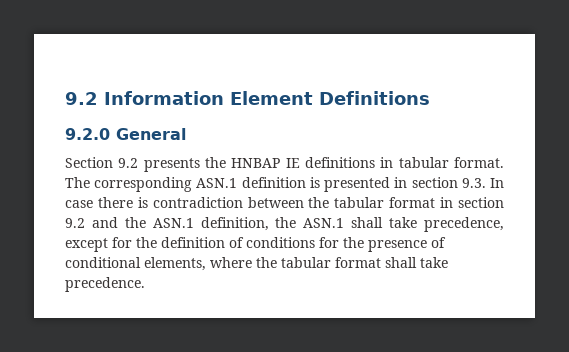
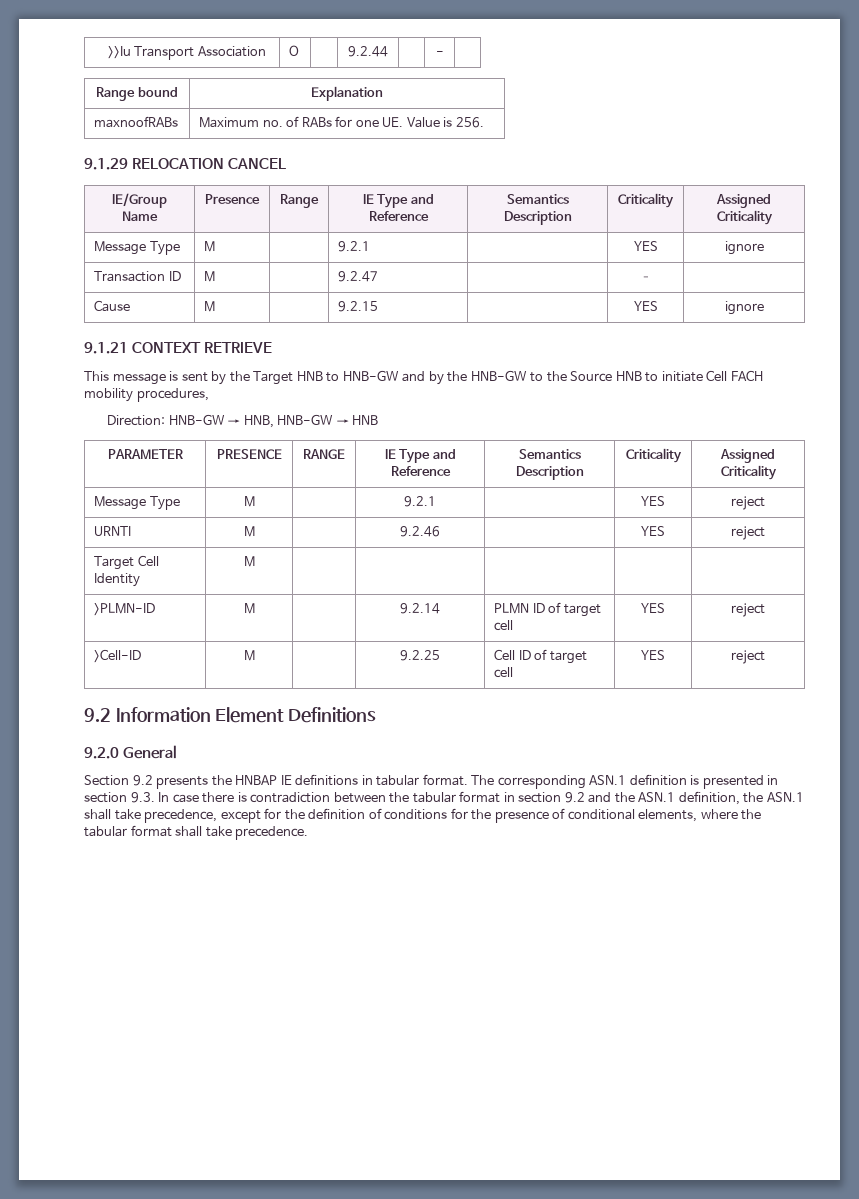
(65, 98) none -> [107,46,266,60] [289,45,300,56] [348,46,388,57] [435,51,444,56] [96,87,178,101] [311,86,383,101] [94,116,179,128] [199,116,484,128] [84,158,287,170] [112,193,167,208] [122,211,158,221] [205,194,260,204] [280,194,319,208] [362,194,434,208] [368,211,429,221] [506,194,569,204] [503,211,572,225] [618,193,674,208] [716,194,771,208] [716,210,773,225] [94,241,180,255] [204,241,216,252] [338,241,371,252] [633,241,658,251] [724,241,764,255] [94,271,181,282] [204,271,216,282] [338,271,379,282] [639,276,652,281] [94,300,131,312] [204,301,216,312] [338,301,379,312] [633,301,658,311] [724,301,764,315] [84,342,273,354] [84,370,763,385] [84,388,209,402] [107,414,379,428] [107,449,183,459] [216,449,282,459] [303,449,345,459] [384,449,456,463] [390,466,451,476] [518,449,581,459] [515,466,584,480] [625,448,682,463] [720,449,775,463] [720,465,777,480] [94,496,180,510] [243,496,255,507] [404,496,436,507] [641,496,665,506] [731,496,765,510] [94,526,132,536] [243,526,255,537] [400,526,440,537] [641,526,665,536] [731,526,765,540] [94,555,159,570] [94,573,141,587] [243,556,255,567] [94,603,156,616] [243,603,255,614] [400,603,440,614] [494,602,601,617] [494,620,514,631] [641,603,665,613] [731,603,765,617] [94,649,142,663] [243,650,255,661] [400,650,440,661] [494,649,587,664] [494,667,514,678] [641,650,665,660] [731,650,765,664] >>Iu Transport Association | O | | 9.2.44 | | - | // Range bound | Explanation // maxnoofRABs | Maximum no. of RABs for one UE. Value is 256. // 9.1.29 RELOCATION CANCEL // IE/Group Name | Presence | Range | IE Type and Reference | Semantics Description | Criticality | Assigned Criticality // Message Type | M | | 9.2.1 | | YES | ignore // Transaction ID | M | | 9.2.47 | | – | // Cause | M | | 9.2.15 | | YES | ignore // 9.1.21 CONTEXT RETRIEVE // This message is sent by the Target HNB to HNB-GW and by the HNB-GW to the Source HNB to initiate Cell FACH mobility procedures, // Direction: HNB-GW → HNB, HNB-GW → HNB // PARAMETER | PRESENCE | RANGE | IE Type and Reference | Semantics Description | Criticality | Assigned Criticality // Message Type | M | | 9.2.1 | | YES | reject // URNTI | M | | 9.2.46 | | YES | reject // Target Cell Identity | M | | | | | // >PLMN-ID | M | | 9.2.14 | PLMN ID of target cell | YES | reject // >Cell-ID | M | | 9.2.25 | Cell ID of target cell | YES | reject //

